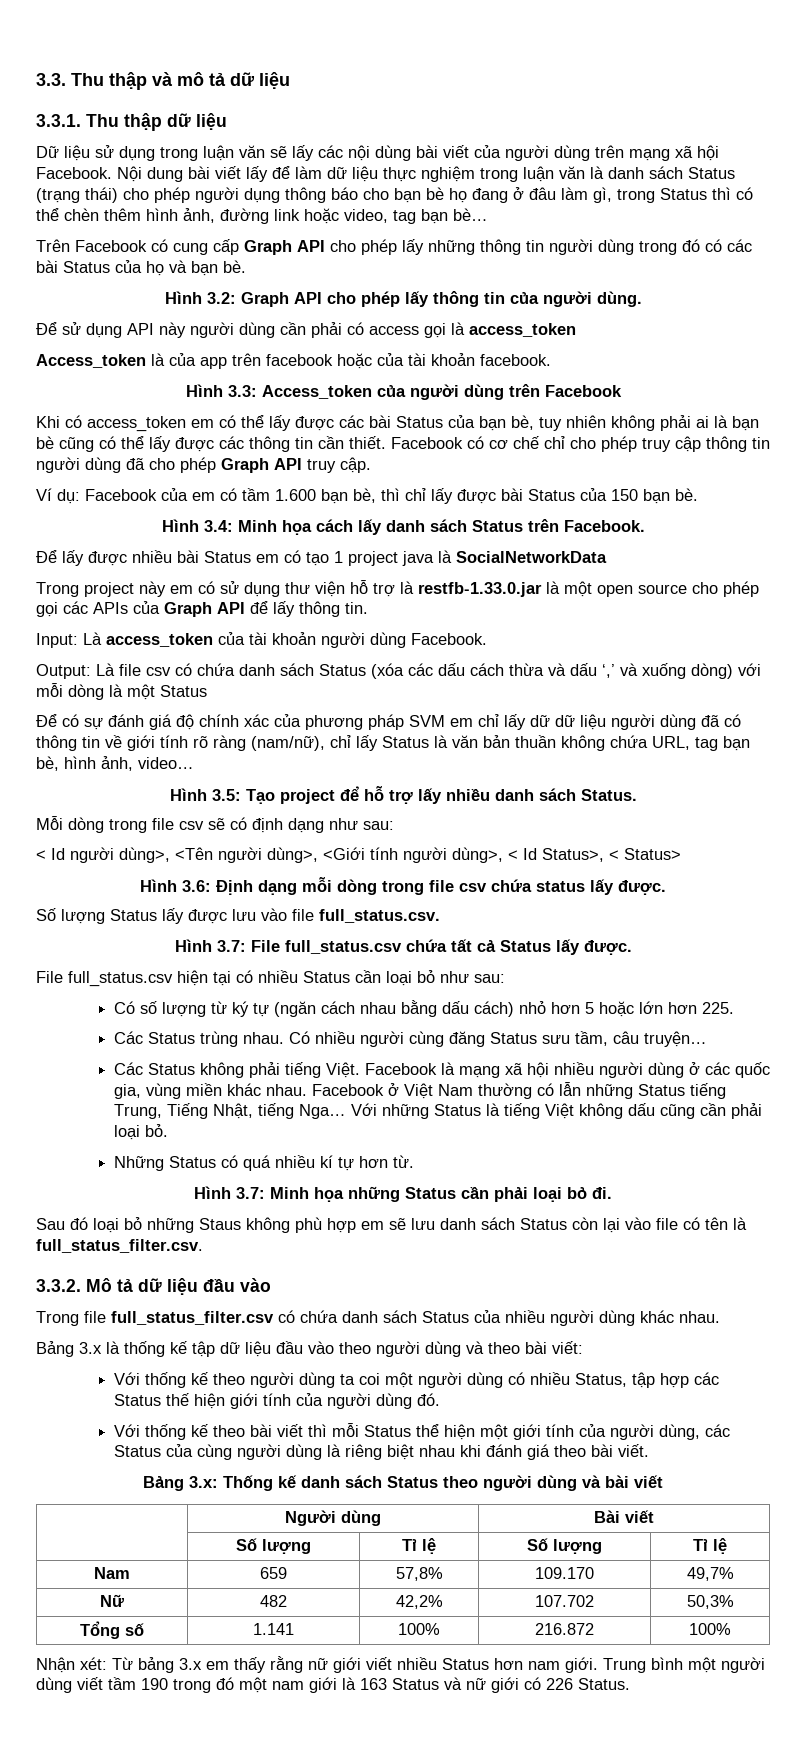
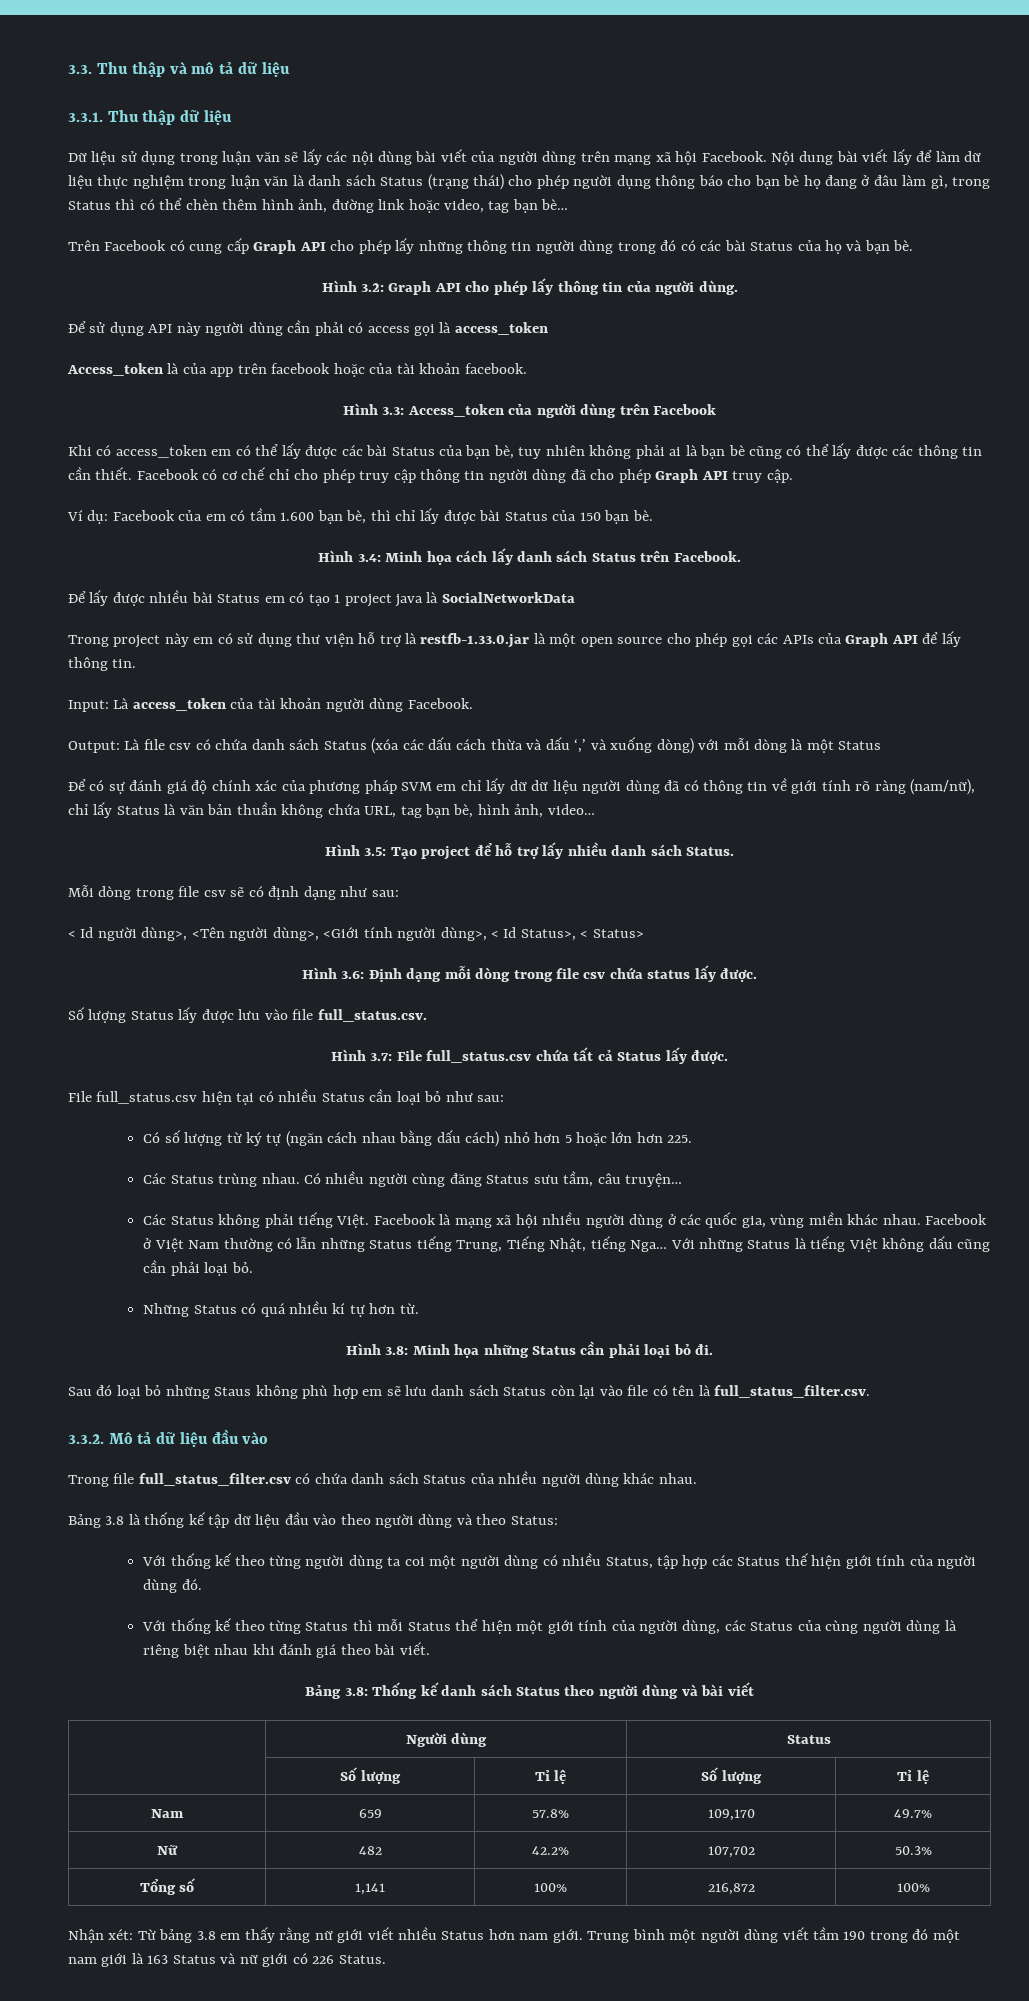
[236,1187,265,1199] 3.7: -> [385,1346,409,1355] 3.8:
[79,1342,102,1354] 3.x -> [105,1516,125,1525] 3.8
[525,1341,583,1354] [113,1372,245,1388] bài viết: // Với thống kế theo -> [510,1516,558,1525] [142,1553,302,1569] Status: // Với thống kế theo từng
[249,1424,303,1437] bài viết -> [269,1620,349,1634] từng Status
[189,1476,218,1488] 3.x: -> [344,1687,368,1696] 3.8:
[594,1510,655,1523] Bài viết -> [786,1735,831,1744] Status
[395,1567,443,1581] [535,1567,594,1579] [686,1567,734,1581] 57,8% | 109.170 | 49,7% -> [532,1809,569,1818] [707,1809,755,1821] [894,1809,932,1818] 57.8% | 109,170 | 49.7%
[395,1595,443,1609] [535,1595,594,1607] [686,1595,734,1609] 42,2% | 107.702 | 50,3% -> [532,1846,569,1855] [707,1846,755,1858] [894,1846,932,1855] 42.2% | 107,702 | 50.3%
[253,1623,294,1635] 1.141 -> [355,1883,386,1895] 1,141
[535,1623,594,1635] 216.872 -> [707,1883,755,1895] 216,872
[179,1658,202,1670] 3.x -> [196,1931,216,1940] 3.8

